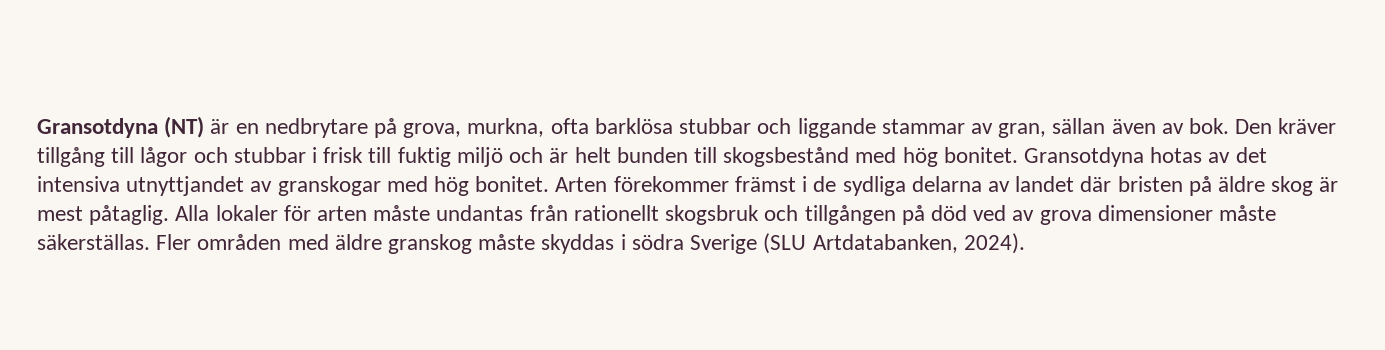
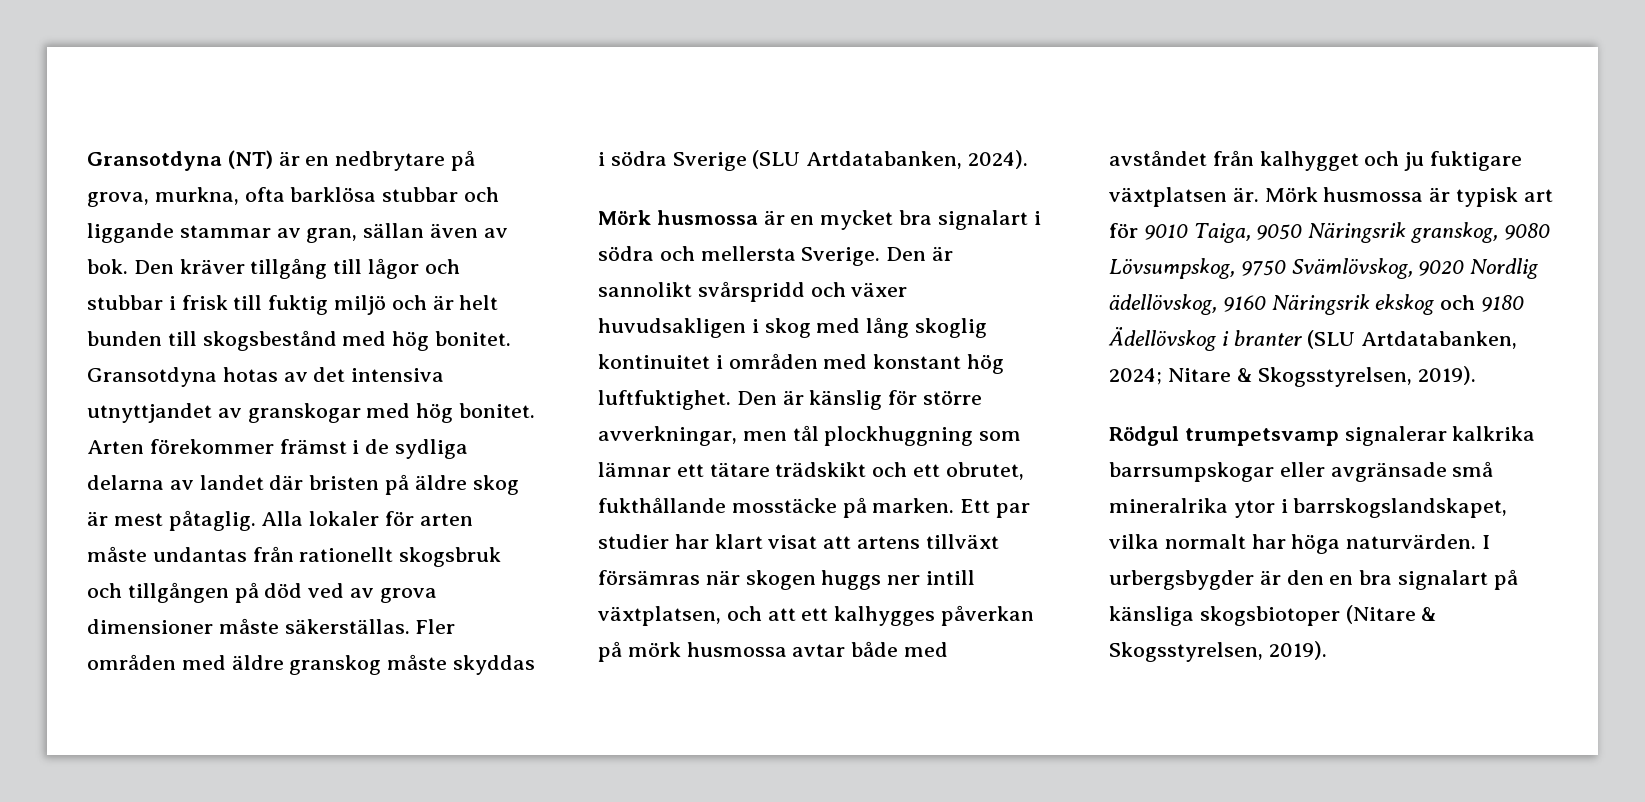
(1025, 243) none -> [598,210,1041,230] [598,246,954,266] [598,281,908,302] [598,317,988,338] [598,353,1005,374] [598,390,983,410] [598,425,1022,446] [598,462,1024,480] [598,497,1031,518] [598,534,999,549] [598,570,976,590] [598,605,1035,626] [598,641,949,662] [1109,150,1523,171] [1109,187,1553,207] [1109,222,1550,243] [1109,258,1539,279] [1109,294,1525,315] [1108,327,1518,351] [1109,366,1477,387] [1109,426,1536,446] [1109,461,1494,482] [1109,498,1508,518] [1109,534,1491,554] [1109,569,1518,590] [1109,605,1438,626] [1109,641,1327,662] // Mörk husmossa är en mycket bra signalart i södra och mellersta Sverige. Den är sannolikt svårspridd och växer huvudsakligen i skog med lång skoglig kontinuitet i områden med konstant hög luftfuktighet. Den är känslig för större avverkningar, men tål plockhuggning som lämnar ett tätare trädskikt och ett obrutet, fukthållande mosstäcke på marken. Ett par studier har klart visat att artens tillväxt försämras när skogen huggs ner intill växtplatsen, och att ett kalhygges påverkan på mörk husmossa avtar både med avståndet från kalhygget och ju fuktigare växtplatsen är. Mörk husmossa är typisk art för 9010 Taiga, 9050 Näringsrik granskog, 9080 Lövsumpskog, 9750 Svämlövskog, 9020 Nordlig ädellövskog, 9160 Näringsrik ekskog och 9180 Ädellövskog i branter (SLU Artdatabanken, 2024; Nitare & Skogsstyrelsen, 2019). // Rödgul trumpetsvamp signalerar kalkrika barrsumpskogar eller avgränsade små mineralrika ytor i barrskogslandskapet, vilka normalt har höga naturvärden. I urbergsbygder är den en bra signalart på känsliga skogsbiotoper (Nitare & Skogsstyrelsen, 2019).

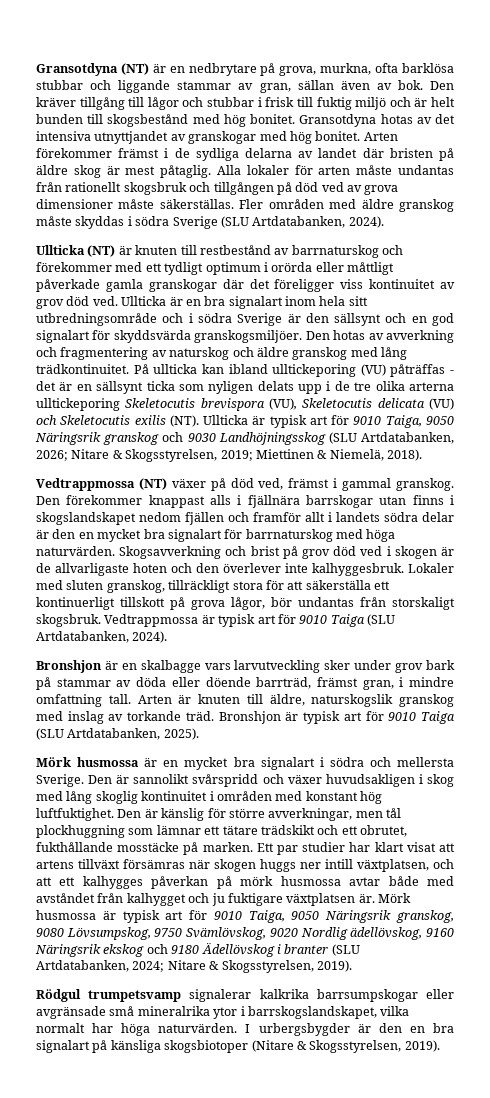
(1029, 159) none -> [36,245,403,258] [36,262,394,275] [36,279,455,292] [36,296,368,309] [36,313,455,326] [36,330,455,343] [36,347,407,360] [36,364,454,377] [36,381,454,394] [36,398,454,411] [36,415,454,428] [35,432,454,445] [36,449,422,462] [36,478,455,491] [36,495,454,508] [36,512,454,525] [36,529,396,542] [36,546,454,559] [36,563,454,576] [36,580,390,593] [36,597,455,610] [36,614,395,627] [36,631,168,643] [36,660,456,673] [36,677,454,690] [36,694,454,707] [36,711,456,724] [36,728,199,740] // Ullticka (NT) är knuten till restbestånd av barrnaturskog och förekommer med ett tydligt optimum i orörda eller måttligt påverkade gamla granskogar där det föreligger viss kontinuitet av grov död ved. Ullticka är en bra signalart inom hela sitt utbredningsområde och i södra Sverige är den sällsynt och en god signalart för skyddsvärda granskogsmiljöer. Den hotas av avverkning och fragmentering av naturskog och äldre granskog med lång trädkontinuitet. På ullticka kan ibland ulltickeporing (VU) påträffas - det är en sällsynt ticka som nyligen delats upp i de tre olika arterna ulltickeporing Skeletocutis brevispora (VU), Skeletocutis delicata (VU) och Skeletocutis exilis (NT). Ullticka är typisk art för 9010 Taiga, 9050 Näringsrik granskog och 9030 Landhöjningsskog (SLU Artdatabanken, 2026; Nitare & Skogsstyrelsen, 2019; Miettinen & Niemelä, 2018). // Vedtrappmossa (NT) växer på död ved, främst i gammal granskog. Den förekommer knappast alls i fjällnära barrskogar utan finns i skogslandskapet nedom fjällen och framför allt i landets södra delar är den en mycket bra signalart för barrnaturskog med höga naturvärden. Skogsavverkning och brist på grov död ved i skogen är de allvarligaste hoten och den överlever inte kalhyggesbruk. Lokaler med sluten granskog, tillräckligt stora för att säkerställa ett kontinuerligt tillskott på grova lågor, bör undantas från storskaligt skogsbruk. Vedtrappmossa är typisk art för 9010 Taiga (SLU Artdatabanken, 2024). // Bronshjon är en skalbagge vars larvutveckling sker under grov bark på stammar av döda eller döende barrträd, främst gran, i mindre omfattning tall. Arten är knuten till äldre, naturskogslik granskog med inslag av torkande träd. Bronshjon är typisk art för 9010 Taiga (SLU Artdatabanken, 2025).

